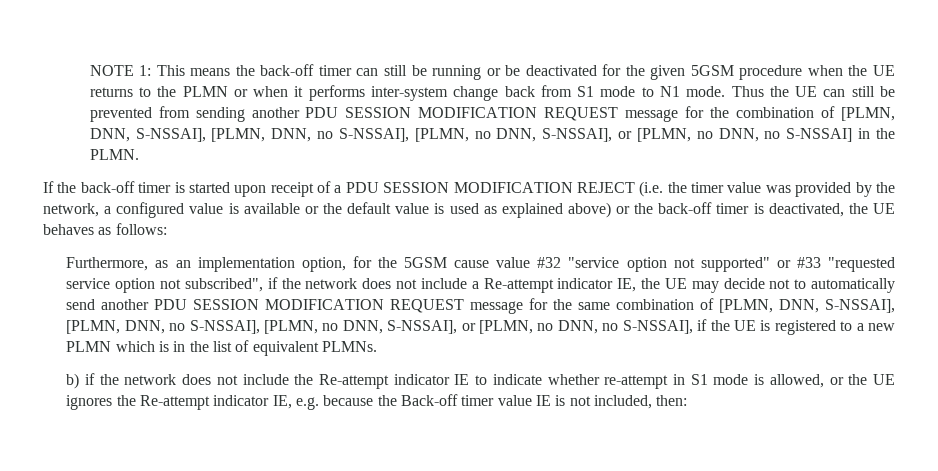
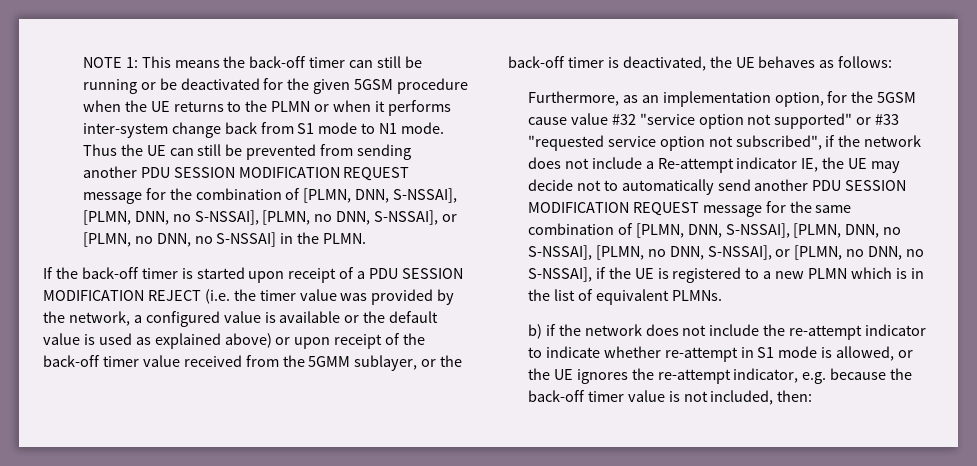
(631, 210) none -> [294,333,426,349] [43,355,437,371] upon receipt of the back-off timer value received from the 5GMM sublayer, or
[319,374,470,389] Re-attempt indicator IE -> [789,324,927,340] re-attempt indicator
[139,395,292,410] Re-attempt indicator IE, -> [657,368,799,384] re-attempt indicator,
[400,394,551,406] Back-off timer value IE -> [527,390,665,402] back-off timer value

